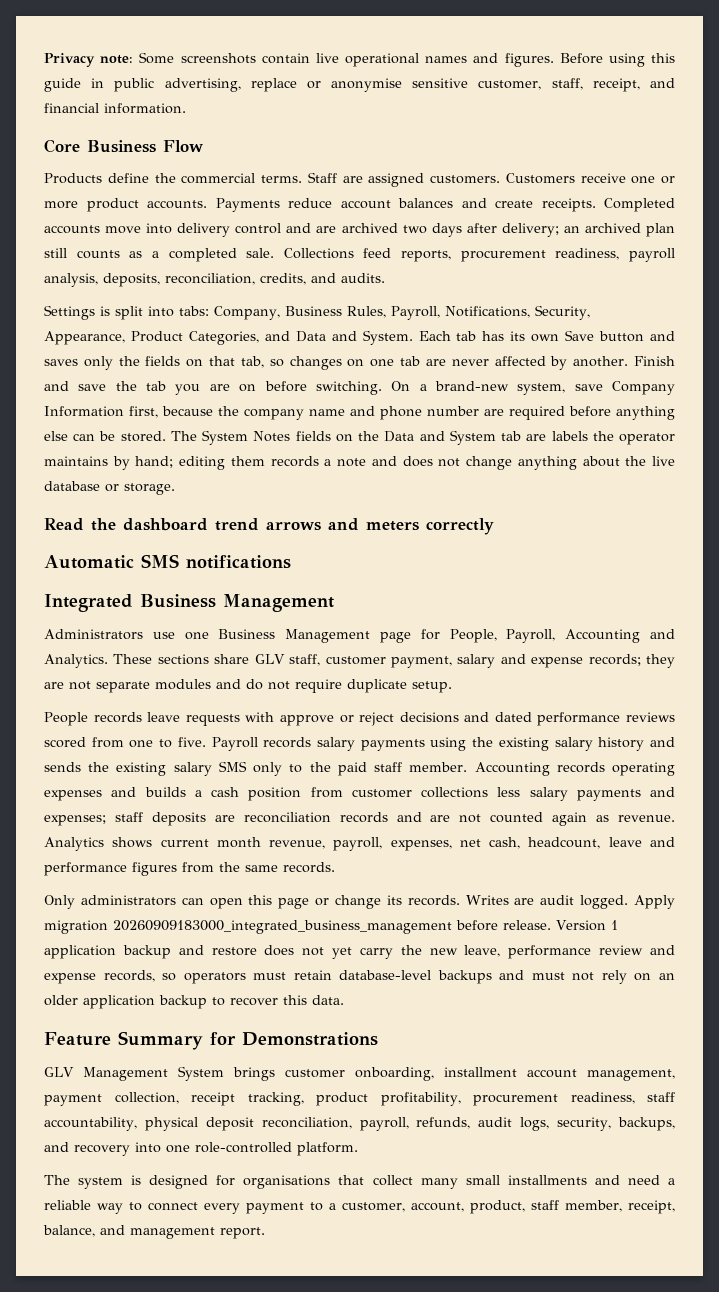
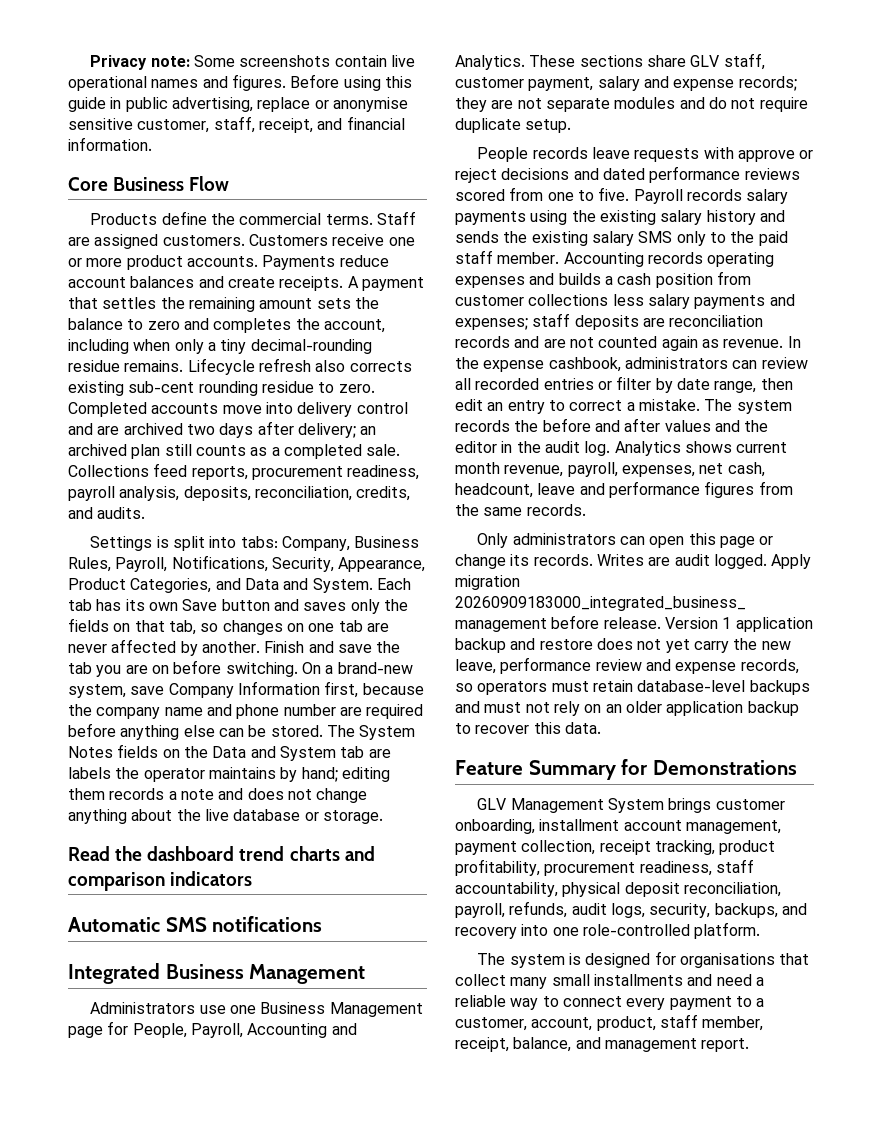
(596, 205) none -> [347,276,424,291] [68,297,379,312] [68,318,385,333] [68,339,372,354] [68,358,412,375] [68,381,375,396] A payment that settles the remaining amount sets the balance to zero and completes the account, including when only a tiny decimal-rounding residue remains. Lifecycle refresh also corrects existing sub-cent rounding residue to zero.
[266,518,494,535] arrows and meters correctly -> [289,846,375,861] [68,871,253,891] charts and comparison indicators
(675, 818) none -> [787,336,801,348] [455,357,808,372] [455,376,793,393] [455,399,792,414] [455,418,769,432] [455,441,611,456] In the expense cashbook, administrators can review all recorded entries or filter by date range, then edit an entry to correct a mistake. The system records the before and after values and the editor in the audit log.

